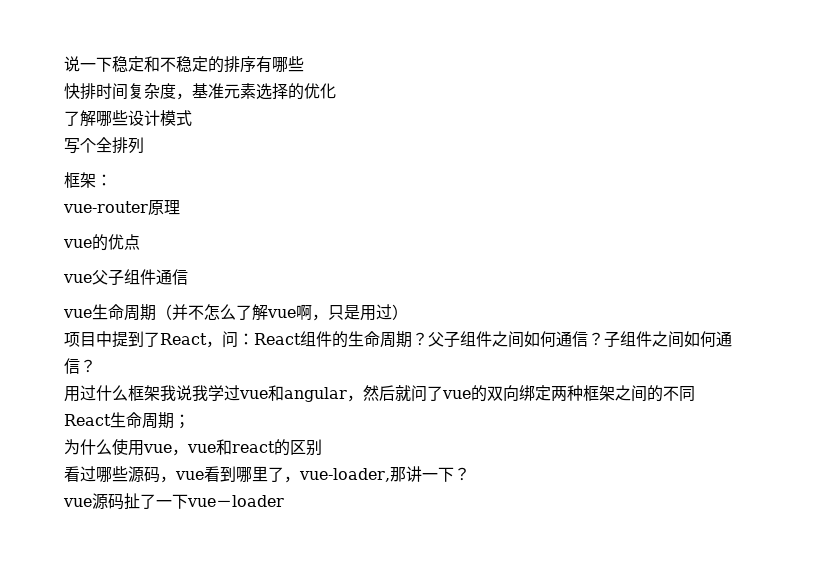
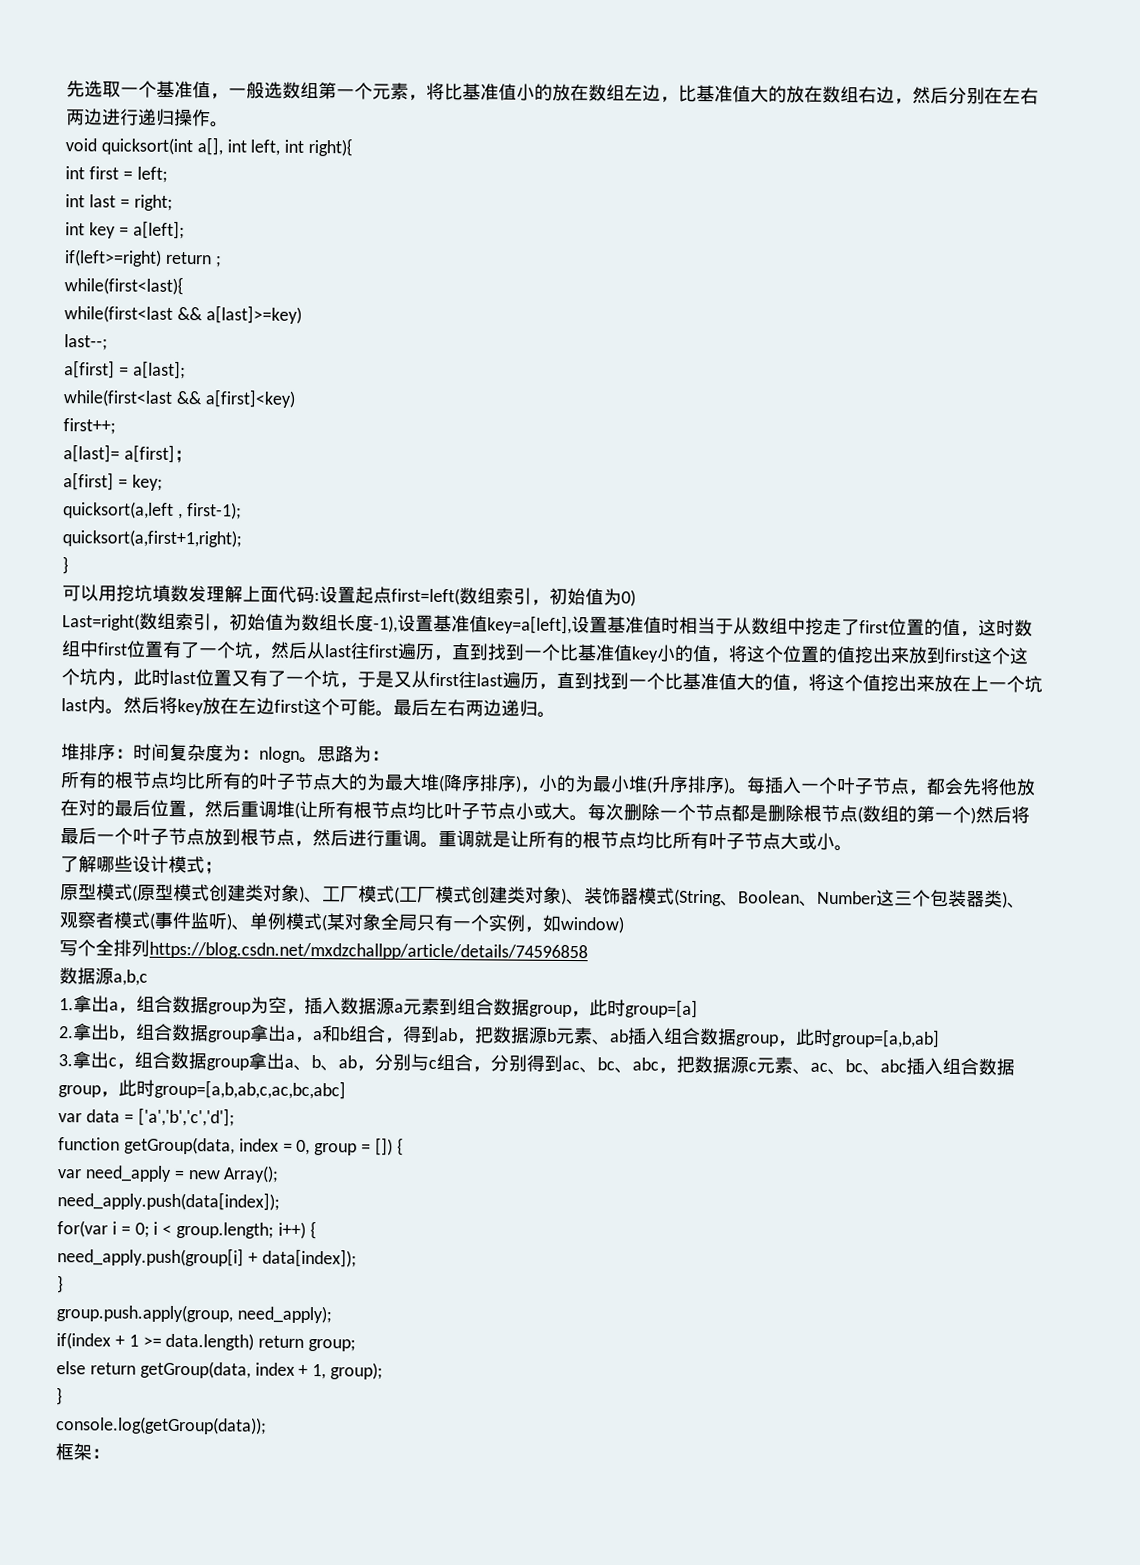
[64,56,304,73] [64,83,336,100] [64,110,192,127] [64,137,144,154] [64,172,112,188] [63,200,180,215] [63,234,140,251] [63,269,188,286] [63,304,408,321] [64,331,732,348] [64,358,96,374] [64,385,695,402] [64,412,190,429] [64,439,322,456] [64,466,470,483] [63,493,284,510] 说一下稳定和不稳定的排序有哪些 // 快排时间复杂度，基准元素选择的优化 // 了解哪些设计模式 // 写个全排列 // 框架： // vue-router原理 // vue的优点 // vue父子组件通信 // vue生命周期（并不怎么了解vue啊，只是用过） // 项目中提到了React，问：React组件的生命周期？父子组件之间如何通信？子组件之间如何通信？ // 用过什么框架我说我学过vue和angular，然后就问了vue的双向绑定两种框架之间的不同 // React生命周期； // 为什么使用vue，vue和react的区别 // 看过哪些源码，vue看到哪里了，vue-loader,那讲一下？ // vue源码扯了一下vue－loader -> [66,80,1039,105] [66,108,229,128] [65,137,354,157] [65,166,168,183] [65,194,173,211] [65,220,185,240] [64,249,222,268] [64,276,184,296] [64,305,302,324] [64,334,108,351] [64,360,186,380] [63,389,296,408] [63,418,116,435] [63,444,193,464] [63,472,163,491] [63,501,242,520] [62,529,242,548] [62,556,69,575] [62,584,636,607] [62,612,1033,638] [61,640,1029,665] [61,668,1043,693] [61,696,556,718] [61,743,390,764] [60,771,1036,796] [60,799,1030,825] [60,827,853,852] [60,855,223,875] [60,883,1026,909] [59,911,624,934] [59,939,588,962] [59,967,148,986] [59,995,698,1018] [59,1023,940,1048] [58,1051,1015,1076] [58,1079,346,1100] [58,1107,235,1127] [58,1136,404,1156] [57,1165,280,1183] [57,1191,280,1211] [57,1220,317,1240] [57,1247,357,1268] [57,1275,64,1294] [56,1304,332,1324] [56,1332,357,1352] [56,1360,384,1380] [56,1387,63,1406] [55,1416,267,1435] [55,1443,110,1461] 先选取一个基准值，一般选数组第一个元素，将比基准值小的放在数组左边，比基准值大的放在数组右边，然后分别在左右两边进行递归操作。 // void quicksort(int a[], int left, int right){ // int first = left; // int last = right; // int key = a[left]; // if(left>=right) return ; // while(first<last){ // while(first<last && a[last]>=key) // last--; // a[first] = a[last]; // while(first<last && a[first]<key) // first++; // a[last]= a[first]； // a[first] = key; // quicksort(a,left , first-1); // quicksort(a,first+1,right); // } // 可以用挖坑填数发理解上面代码:设置起点first=left(数组索引，初始值为0) // Last=right(数组索引，初始值为数组长度-1),设置基准值key=a[left],设置基准值时相当于从数组中挖走了first位置的值，这时数组中first位置有了一个坑，然后从last往first遍历，直到找到一个比基准值key小的值，将这个位置的值挖出来放到first这个这个坑内，此时last位置又有了一个坑，于是又从first往last遍历，直到找到一个比基准值大的值，将这个值挖出来放在上一个坑last内。然后将key放在左边first这个可能。最后左右两边递归。 // 堆排序：时间复杂度为：nlogn。思路为： // 所有的根节点均比所有的叶子节点大的为最大堆(降序排序)，小的为最小堆(升序排序)。每插入一个叶子节点，都会先将他放在对的最后位置，然后重调堆(让所有根节点均比叶子节点小或大。每次删除一个节点都是删除根节点(数组的第一个)然后将最后一个叶子节点放到根节点，然后进行重调。重调就是让所有的根节点均比所有叶子节点大或小。 // 了解哪些设计模式； // 原型模式(原型模式创建类对象)、工厂模式(工厂模式创建类对象)、装饰器模式(String、Boolean、Number这三个包装器类)、观察者模式(事件监听)、单例模式(某对象全局只有一个实例，如window) // 写个全排列https://blog.csdn.net/mxdzchallpp/article/details/74596858 // 数据源a,b,c // 1.拿出a，组合数据group为空，插入数据源a元素到组合数据group，此时group=[a] // 2.拿出b，组合数据group拿出a，a和b组合，得到ab，把数据源b元素、ab插入组合数据group，此时group=[a,b,ab] // 3.拿出c，组合数据group拿出a、b、ab，分别与c组合，分别得到ac、bc、abc，把数据源c元素、ac、bc、abc插入组合数据group，此时group=[a,b,ab,c,ac,bc,abc] // var data = ['a','b','c','d']; // function getGroup(data, index = 0, group = []) { // var need_apply = new Array(); // need_apply.push(data[index]); // for(var i = 0; i < group.length; i++) { // need_apply.push(group[i] + data[index]); // } // group.push.apply(group, need_apply); // if(index + 1 >= data.length) return group; // else return getGroup(data, index + 1, group); // } // console.log(getGroup(data)); // 框架：

